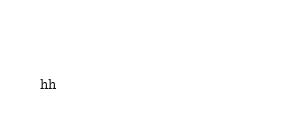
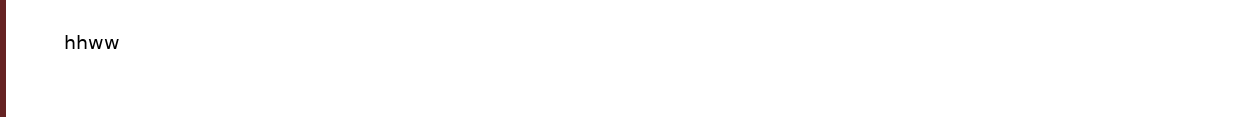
[40,79,57,89] hh -> [64,35,120,49] hhww

